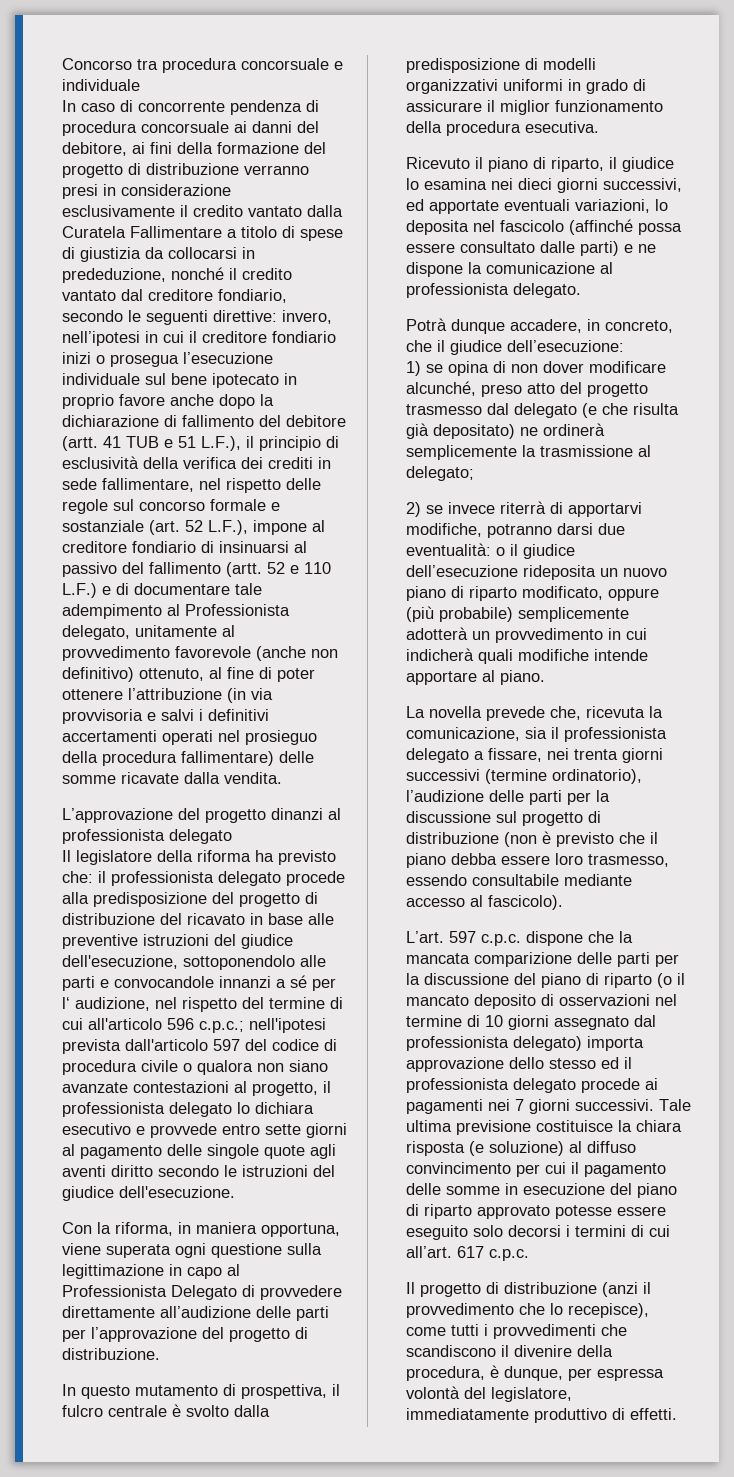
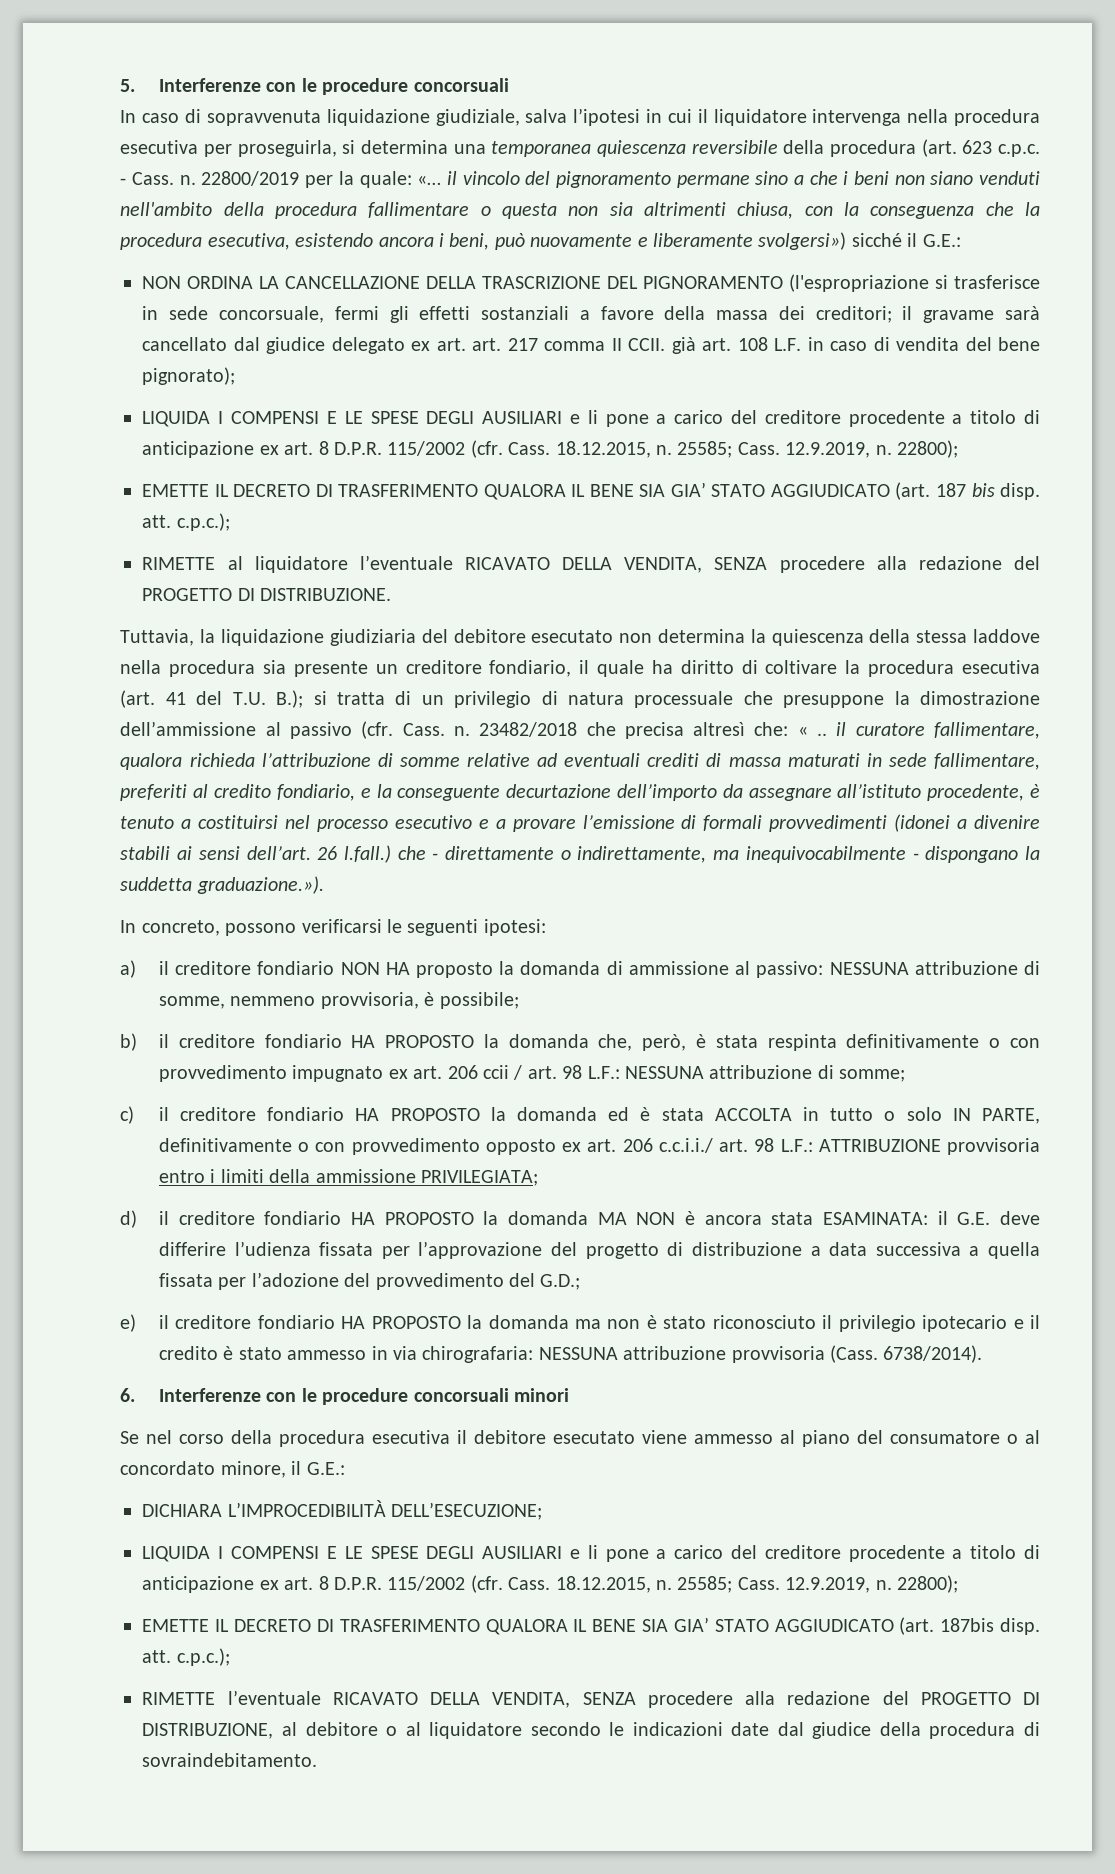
[61,58,343,73] [61,79,140,91] [61,100,319,115] [61,121,319,136] [61,142,326,156] [61,163,309,178] [61,184,231,199] [61,205,343,217] [61,226,343,241] [61,247,255,262] [61,267,292,283] [61,289,287,303] [61,310,332,325] [61,331,336,346] [61,352,273,367] [61,373,297,388] [61,394,274,409] [61,415,346,427] [61,436,339,451] [61,456,331,469] [61,478,321,493] [61,499,280,514] [61,520,325,535] [61,541,307,553] [61,562,331,577] [61,583,262,598] [61,604,290,619] [61,625,235,640] [61,646,338,661] [61,667,315,682] [61,688,273,703] [61,709,269,724] [61,730,317,745] [61,751,314,766] [61,772,282,784] [61,808,341,823] [61,829,232,844] [61,850,336,865] [61,871,345,886] [61,892,318,907] [61,913,334,925] [61,934,293,949] [61,955,326,970] [61,975,336,991] [61,997,343,1012] [61,1018,326,1033] [61,1039,337,1054] [61,1060,328,1075] [61,1081,331,1096] [61,1102,314,1117] [61,1123,347,1138] [61,1144,336,1159] [61,1165,335,1177] [61,1186,235,1201] [61,1222,340,1237] [61,1243,322,1258] [61,1264,240,1279] [61,1285,342,1300] [61,1306,329,1321] Concorso tra procedura concorsuale e individuale // In caso di concorrente pendenza di procedura concorsuale ai danni del debitore, ai fini della formazione del progetto di distribuzione verranno presi in considerazione esclusivamente il credito vantato dalla Curatela Fallimentare a titolo di spese di giustizia da collocarsi in prededuzione, nonché il credito vantato dal creditore fondiario, secondo le seguenti direttive: invero, nell’ipotesi in cui il creditore fondiario inizi o prosegua l’esecuzione individuale sul bene ipotecato in proprio favore anche dopo la dichiarazione di fallimento del debitore (artt. 41 TUB e 51 L.F.), il principio di esclusività della verifica dei crediti in sede fallimentare, nel rispetto delle regole sul concorso formale e sostanziale (art. 52 L.F.), impone al creditore fondiario di insinuarsi al passivo del fallimento (artt. 52 e 110 L.F.) e di documentare tale adempimento al Professionista delegato, unitamente al provvedimento favorevole (anche non definitivo) ottenuto, al fine di poter ottenere l’attribuzione (in via provvisoria e salvi i definitivi accertamenti operati nel prosieguo della procedura fallimentare) delle somme ricavate dalla vendita. // L’approvazione del progetto dinanzi al professionista delegato // Il legislatore della riforma ha previsto che: il professionista delegato procede alla predisposizione del progetto di distribuzione del ricavato in base alle preventive istruzioni del giudice dell'esecuzione, sottoponendolo alle parti e convocandole innanzi a sé per l‘ audizione, nel rispetto del termine di cui all'articolo 596 c.p.c.; nell'ipotesi prevista dall'articolo 597 del codice di procedura civile o qualora non siano avanzate contestazioni al progetto, il professionista delegato lo dichiara esecutivo e provvede entro sette giorni al pagamento delle singole quote agli aventi diritto secondo le istruzioni del giudice dell'esecuzione. // Con la riforma, in maniera opportuna, viene superata ogni questione sulla legittimazione in capo al Professionista Delegato di provvedere direttamente all’audizione delle parti -> [120,78,509,95] [120,108,1040,126] [120,139,1040,157] [120,171,1040,188] [120,202,1040,219] [120,232,961,250] [142,274,1040,292] [142,306,1040,323] [142,337,1041,354] [142,367,236,385] [142,410,1040,427] [142,440,959,458] [142,482,1041,500] [142,513,230,531] [142,555,1040,573] [142,588,392,601] [120,629,1040,646] [120,660,1040,677] [120,690,1040,708] [120,721,1040,739] [120,753,1041,770] [120,784,1040,801] [120,814,1040,832] [120,845,1040,863] [120,876,324,894] [120,919,546,936] [120,960,1041,978] [158,992,519,1009] [120,1033,1041,1051] [158,1065,906,1082] [120,1106,1041,1124] [158,1138,1041,1155] [158,1169,538,1186] [120,1210,1040,1228] [158,1241,374,1256] 5. Interferenze con le procedure concorsuali // In caso di sopravvenuta liquidazione giudiziale, salva l’ipotesi in cui il liquidatore intervenga nella procedura esecutiva per proseguirla, si determina una temporanea quiescenza reversibile della procedura (art. 623 c.p.c. - Cass. n. 22800/2019 per la quale: «… il vincolo del pignoramento permane sino a che i beni non siano venduti nell'ambito della procedura fallimentare o questa non sia altrimenti chiusa, con la conseguenza che la procedura esecutiva, esistendo ancora i beni, può nuovamente e liberamente svolgersi») sicché il G.E.: // NON ORDINA LA CANCELLAZIONE DELLA TRASCRIZIONE DEL PIGNORAMENTO (l'espropriazione si trasferisce in sede concorsuale, fermi gli effetti sostanziali a favore della massa dei creditori; il gravame sarà cancellato dal giudice delegato ex art. art. 217 comma II CCII. già art. 108 L.F. in caso di vendita del bene pignorato); // LIQUIDA I COMPENSI E LE SPESE DEGLI AUSILIARI e li pone a carico del creditore procedente a titolo di anticipazione ex art. 8 D.P.R. 115/2002 (cfr. Cass. 18.12.2015, n. 25585; Cass. 12.9.2019, n. 22800); // EMETTE IL DECRETO DI TRASFERIMENTO QUALORA IL BENE SIA GIA’ STATO AGGIUDICATO (art. 187 bis disp. att. c.p.c.); // RIMETTE al liquidatore l’eventuale RICAVATO DELLA VENDITA, SENZA procedere alla redazione del PROGETTO DI DISTRIBUZIONE. // Tuttavia, la liquidazione giudiziaria del debitore esecutato non determina la quiescenza della stessa laddove nella procedura sia presente un creditore fondiario, il quale ha diritto di coltivare la procedura esecutiva (art. 41 del T.U. B.); si tratta di un privilegio di natura processuale che presuppone la dimostrazione dell’ammissione al passivo (cfr. Cass. n. 23482/2018 che precisa altresì che: « .. il curatore fallimentare, qualora richieda l’attribuzione di somme relative ad eventuali crediti di massa maturati in sede fallimentare, preferiti al credito fondiario, e la conseguente decurtazione dell’importo da assegnare all’istituto procedente, è tenuto a costituirsi nel processo esecutivo e a provare l’emissione di formali provvedimenti (idonei a divenire stabili ai sensi dell’art. 26 l.fall.) che - direttamente o indirettamente, ma inequivocabilmente - dispongano la suddetta graduazione.»). // In concreto, possono verificarsi le seguenti ipotesi: // a) il creditore fondiario NON HA proposto la domanda di ammissione al passivo: NESSUNA attribuzione di somme, nemmeno provvisoria, è possibile; // b) il creditore fondiario HA PROPOSTO la domanda che, però, è stata respinta definitivamente o con provvedimento impugnato ex art. 206 ccii / art. 98 L.F.: NESSUNA attribuzione di somme; // c) il creditore fondiario HA PROPOSTO la domanda ed è stata ACCOLTA in tutto o solo IN PARTE, definitivamente o con provvedimento opposto ex art. 206 c.c.i.i./ art. 98 L.F.: ATTRIBUZIONE provvisoria entro i limiti della ammissione PRIVILEGIATA; // d) il creditore fondiario HA PROPOSTO la domanda MA NON è ancora stata ESAMINATA: il G.E. deve differire l’udienza fissata
[61,1348,160,1360] [61,1384,340,1399] [61,1404,270,1417] [405,58,596,73] [405,79,646,94] [405,100,663,115] [405,121,599,136] [405,157,674,172] [405,178,682,193] [405,199,668,214] [405,219,682,235] [405,241,656,256] [405,262,613,277] [405,283,581,298] [405,318,673,334] [405,340,624,355] [405,361,666,376] [405,381,648,397] [405,403,679,418] [405,423,605,439] [405,445,651,460] [405,466,474,481] [405,501,642,517] [405,523,625,538] [405,543,575,559] [405,565,667,580] [405,586,659,601] [405,606,629,622] [405,627,647,643] [405,648,648,664] [405,670,545,685] [405,706,663,721] [405,727,667,742] [405,748,663,763] [405,769,642,784] [405,790,610,805] [405,811,601,826] [405,831,658,847] [405,853,669,868] [405,874,632,886] [405,895,563,910] [405,931,633,946] [405,952,679,967] [405,973,685,988] [405,994,677,1009] [405,1015,656,1030] [405,1036,644,1051] [405,1057,632,1072] [405,1078,658,1093] [405,1099,691,1114] [405,1120,682,1135] [405,1141,636,1156] [405,1162,666,1177] [405,1183,677,1198] [405,1204,666,1219] [405,1225,670,1240] [405,1246,529,1261] [405,1282,651,1297] [405,1303,649,1318] [405,1324,627,1339] [405,1345,613,1357] [405,1365,664,1381] [405,1386,572,1402] [405,1408,677,1423] distribuzione. // In questo mutamento di prospettiva, il fulcro centrale è svolto dalla predisposizione di modelli organizzativi uniformi in grado di assicurare il miglior funzionamento della procedura esecutiva. // Ricevuto il piano di riparto, il giudice lo esamina nei dieci giorni successivi, ed apportate eventuali variazioni, lo deposita nel fascicolo (affinché possa essere consultato dalle parti) e ne dispone la comunicazione al professionista delegato. // Potrà dunque accadere, in concreto, che il giudice dell’esecuzione: // 1) se opina di non dover modificare alcunché, preso atto del progetto trasmesso dal delegato (e che risulta già depositato) ne ordinerà semplicemente la trasmissione al delegato; // 2) se invece riterrà di apportarvi modifiche, potranno darsi due eventualità: o il giudice dell’esecuzione rideposita un nuovo piano di riparto modificato, oppure (più probabile) semplicemente adotterà un provvedimento in cui indicherà quali modifiche intende apportare al piano. // La novella prevede che, ricevuta la comunicazione, sia il professionista delegato a fissare, nei trenta giorni successivi (termine ordinatorio), l’audizione delle parti per la discussione sul progetto di distribuzione (non è previsto che il piano debba essere loro trasmesso, essendo consultabile mediante accesso al fascicolo). // L’art. 597 c.p.c. dispone che la mancata comparizione delle parti per la discussione del piano di riparto (o il mancato deposito di osservazioni nel termine di 10 giorni assegnato dal professionista delegato) importa approvazione dello stesso ed il professionista delegato procede ai pagamenti nei 7 giorni successivi. Tale ultima previsione costituisce la chiara risposta (e soluzione) al diffuso convincimento per cui il pagamento delle somme in esecuzione del piano di riparto approvato potesse essere eseguito solo decorsi i termini di cui all’art. 617 c.p.c. // Il progetto di distribuzione (anzi il provvedimento che lo recepisce), come tutti i provvedimenti che scandiscono il divenire della procedura, è dunque, per espressa volontà del legislatore, immediatamente produttivo di effetti. -> [691,1242,1041,1259] [158,1272,581,1290] [120,1314,1041,1332] [158,1345,983,1363] [120,1388,569,1405] [120,1430,1041,1447] [120,1461,345,1478] [142,1500,543,1520] [142,1545,1040,1562] [142,1575,959,1593] [142,1617,1040,1635] [142,1648,230,1666] [142,1690,1040,1708] [142,1722,1041,1739] [142,1753,318,1767] distribuzione a data successiva a quella fissata per l’adozione del provvedimento del G.D.; // e) il creditore fondiario HA PROPOSTO la domanda ma non è stato riconosciuto il privilegio ipotecario e il credito è stato ammesso in via chirografaria: NESSUNA attribuzione provvisoria (Cass. 6738/2014). // 6. Interferenze con le procedure concorsuali minori // Se nel corso della procedura esecutiva il debitore esecutato viene ammesso al piano del consumatore o al concordato minore, il G.E.: // DICHIARA L’IMPROCEDIBILITÀ DELL’ESECUZIONE; // LIQUIDA I COMPENSI E LE SPESE DEGLI AUSILIARI e li pone a carico del creditore procedente a titolo di anticipazione ex art. 8 D.P.R. 115/2002 (cfr. Cass. 18.12.2015, n. 25585; Cass. 12.9.2019, n. 22800); // EMETTE IL DECRETO DI TRASFERIMENTO QUALORA IL BENE SIA GIA’ STATO AGGIUDICATO (art. 187bis disp. att. c.p.c.); // RIMETTE l’eventuale RICAVATO DELLA VENDITA, SENZA procedere alla redazione del PROGETTO DI DISTRIBUZIONE, al debitore o al liquidatore secondo le indicazioni date dal giudice della procedura di sovraindebitamento.

